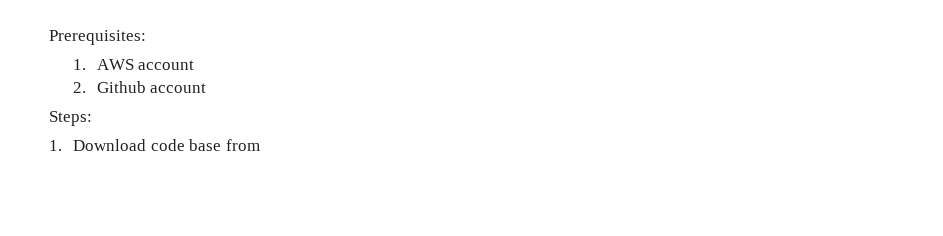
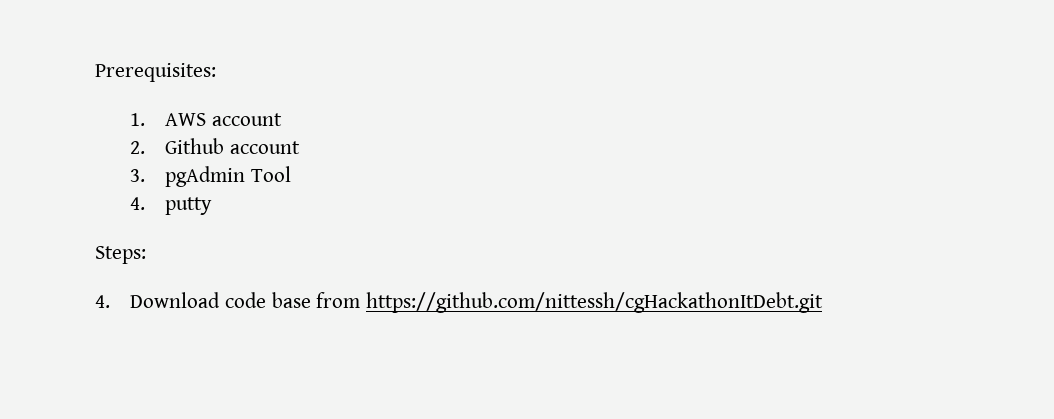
(207, 88) none -> [130,166,292,187] [130,197,213,215] // 3. pgAdmin Tool // 4. putty
[49,140,62,151] 1. -> [95,295,110,308] 4.
(260, 145) none -> [365,292,823,313] https://github.com/nittessh/cgHackathonItDebt.git

